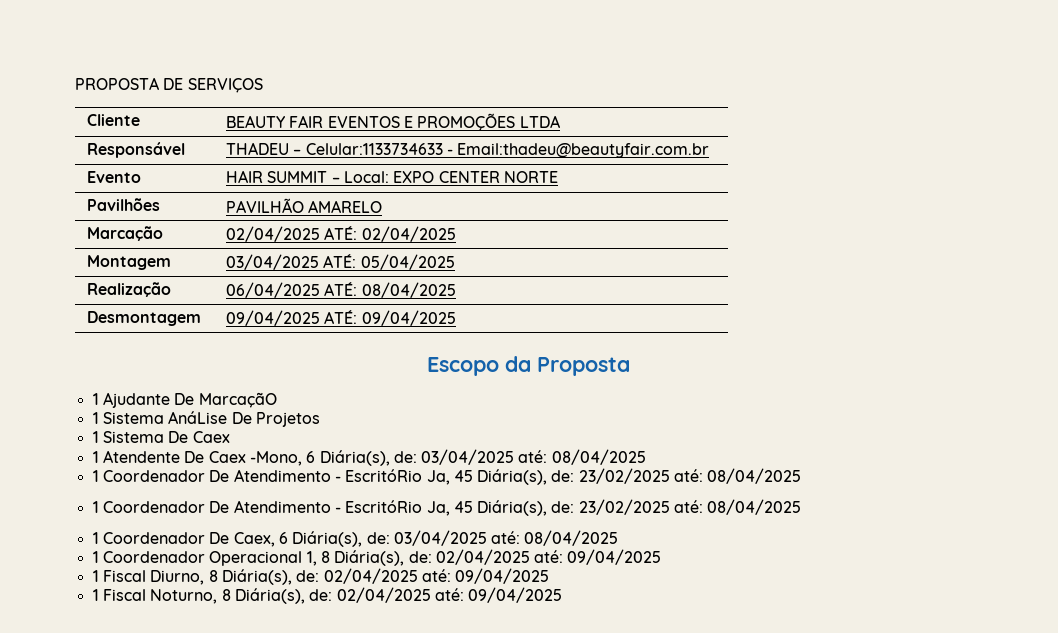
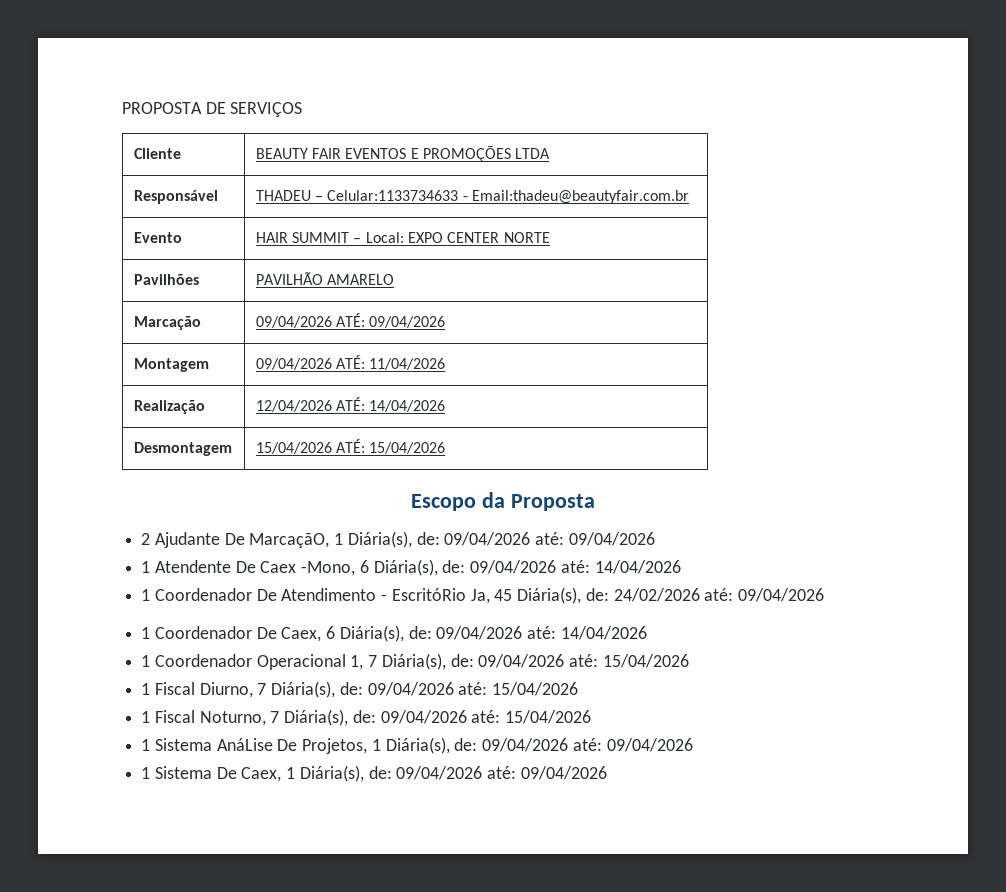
[226,226,456,242] [87,255,172,270] [226,254,455,270] [87,282,172,297] [226,282,456,298] [87,311,202,326] [226,310,456,326] 02/04/2025 ATÉ: 02/04/2025 // Montagem | 03/04/2025 ATÉ: 05/04/2025 // Realização | 06/04/2025 ATÉ: 08/04/2025 // Desmontagem | 09/04/2025 ATÉ: 09/04/2025 -> [255,313,446,328] [133,358,209,372] [255,355,446,370] [133,400,205,414] [255,397,446,412] [133,442,232,456] [255,439,446,454] 09/04/2026 ATÉ: 09/04/2026 // Montagem | 09/04/2026 ATÉ: 11/04/2026 // Realização | 12/04/2026 ATÉ: 14/04/2026 // Desmontagem | 15/04/2026 ATÉ: 15/04/2026
[92,393,99,405] 1 -> [141,533,151,545] 2
[198,392,277,408] [92,411,320,427] [92,431,230,443] MarcaçãO // 1 Sistema AnáLise De Projetos // 1 Sistema De Caex -> [249,531,655,548] MarcaçãO, 1 Diária(s), de: 09/04/2026 até: 09/04/2026
[421,449,646,465] 03/04/2025 até: 08/04/2025 -> [470,560,681,574] 09/04/2026 até: 14/04/2026
[578,468,802,484] [92,499,802,516] 23/02/2025 até: 08/04/2025 // 1 Coordenador De Atendimento - EscritóRio Ja, 45 Diária(s), de: 23/02/2025 até: 08/04/2025 -> [613,588,824,602] 24/02/2026 até: 09/04/2026
[393,530,619,546] 03/04/2025 até: 08/04/2025 -> [436,626,647,640] 09/04/2026 até: 14/04/2026
[320,549,662,566] 8 Diária(s), de: 02/04/2025 até: 09/04/2025 -> [368,653,689,670] 7 Diária(s), de: 09/04/2026 até: 15/04/2026
[208,568,550,585] 8 Diária(s), de: 02/04/2025 até: 09/04/2025 -> [257,681,579,698] 7 Diária(s), de: 09/04/2026 até: 15/04/2026
[221,587,563,604] 8 Diária(s), de: 02/04/2025 até: 09/04/2025 -> [270,709,592,726] [141,737,693,754] [141,765,607,782] 7 Diária(s), de: 09/04/2026 até: 15/04/2026 // 1 Sistema AnáLise De Projetos, 1 Diária(s), de: 09/04/2026 até: 09/04/2026 // 1 Sistema De Caex, 1 Diária(s), de: 09/04/2026 até: 09/04/2026

